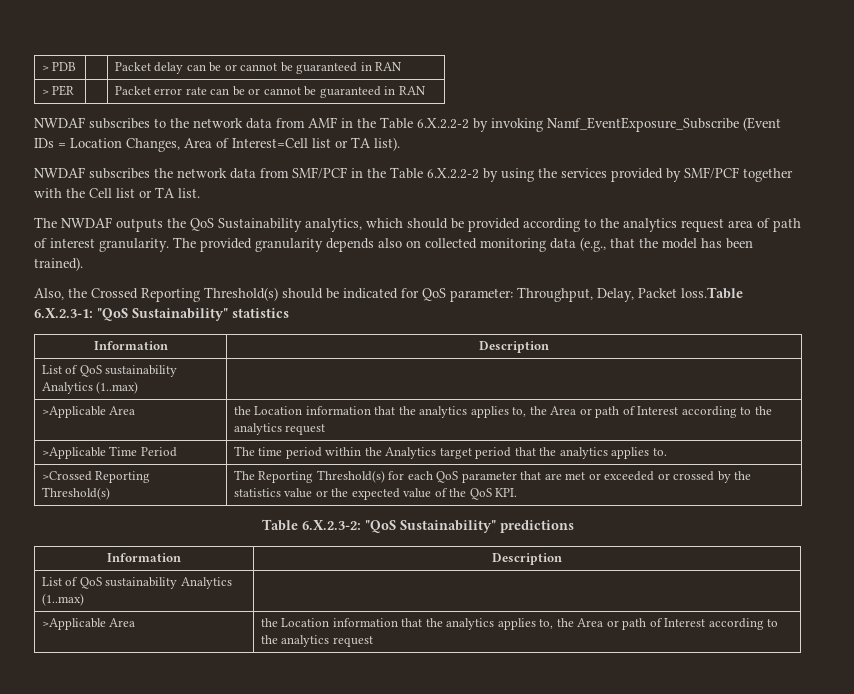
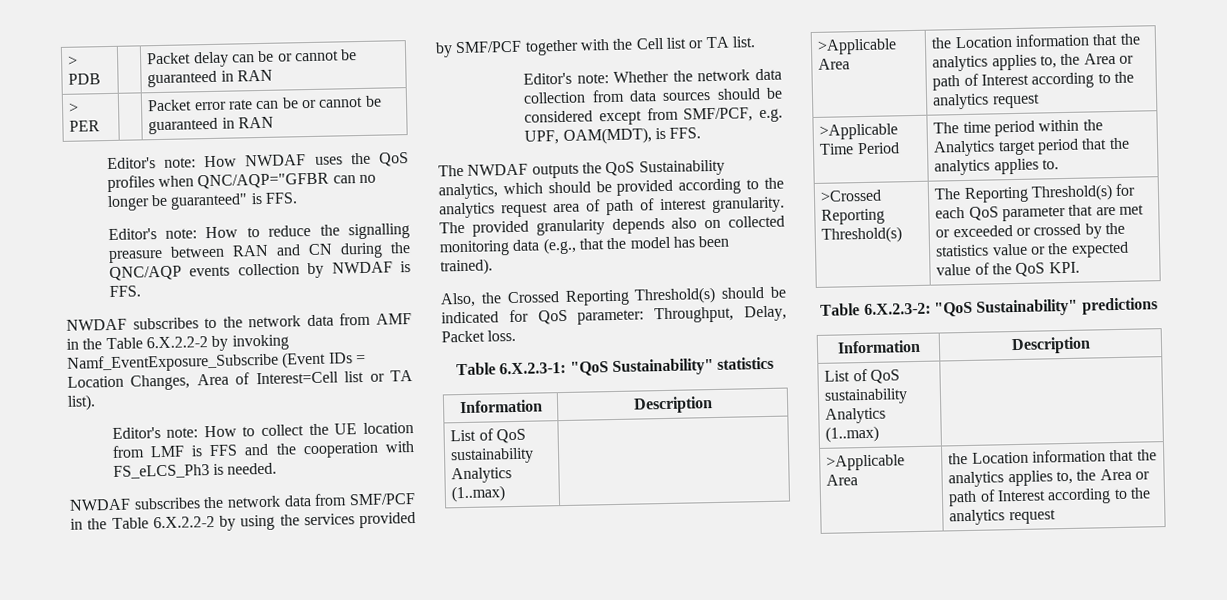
(426, 90) none -> [106,152,409,170] [106,172,376,193] [106,192,298,212] [107,223,410,241] [107,242,411,264] [108,261,411,282] [108,285,141,298] // Editor's note: How NWDAF uses the QoS profiles when QNC/AQP="GFBR can no longer be guaranteed" is FFS. // Editor's note: How to reduce the signalling preasure between RAN and CN during the QNC/AQP events collection by NWDAF is FFS.
(400, 144) none -> [111,422,414,440] [111,441,414,459] [112,462,278,480] // Editor's note: How to collect the UE location from LMF is FFS and the cooperation with FS_eLCS_Ph3 is needed.
(200, 193) none -> [523,68,782,85] [523,87,783,104] [524,107,783,126] [524,127,702,145] // Editor's note: Whether the network data collection from data sources should be considered except from SMF/PCF, e.g. UPF, OAM(MDT), is FFS.
[681,287,743,299] loss.Table -> [487,329,517,342] [455,362,496,376] loss. // Table

